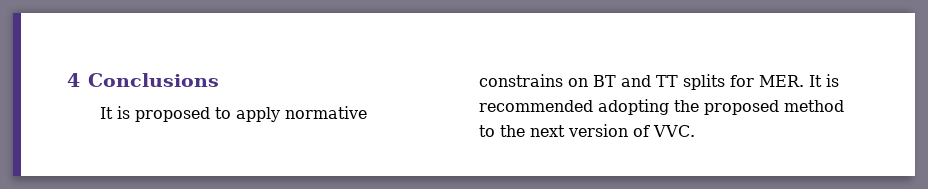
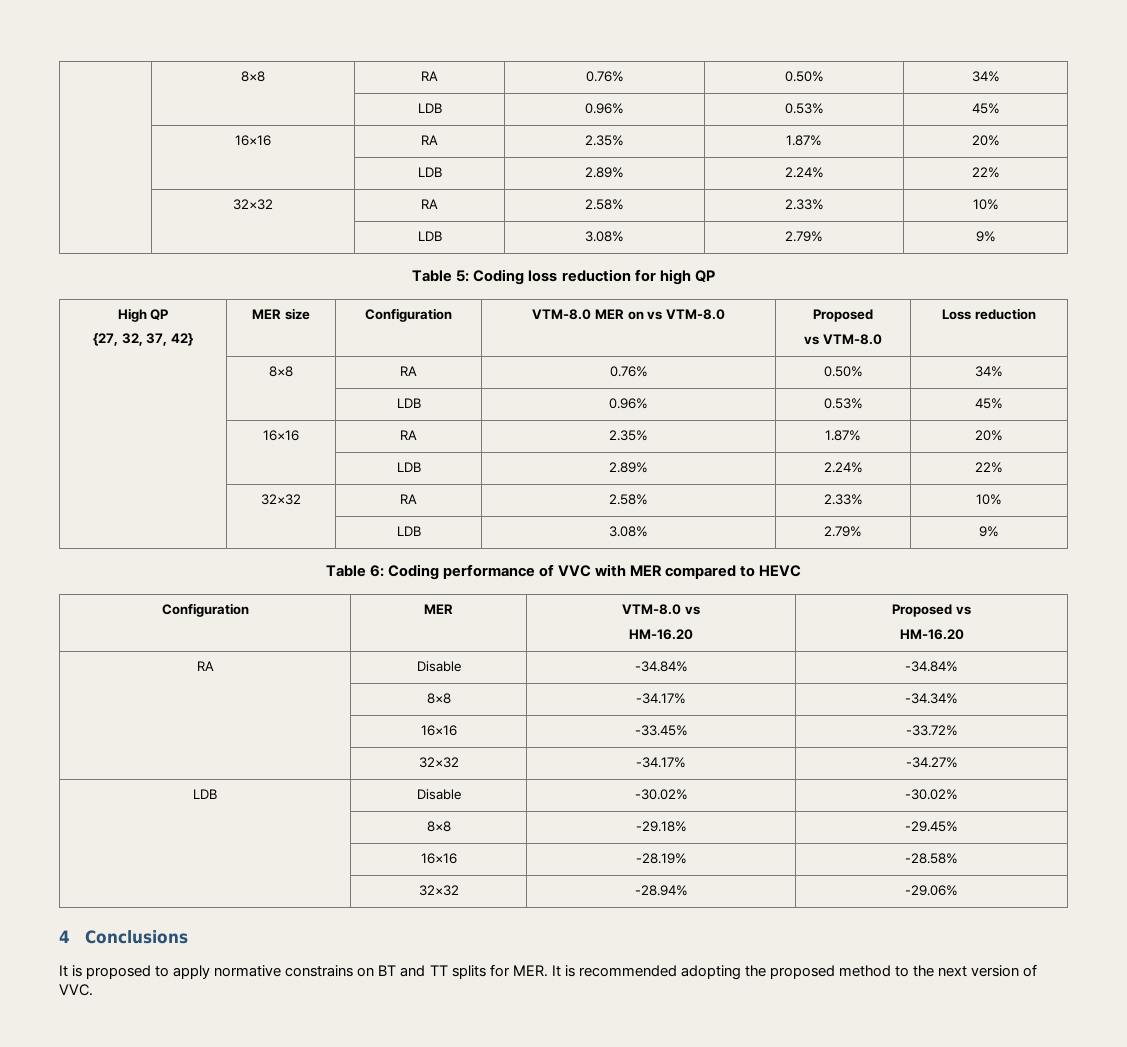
(67, 80) none -> [241,71,265,82] [421,71,438,81] [585,71,624,82] [784,71,824,82] [971,71,1000,82] [417,103,442,113] [585,103,624,114] [784,103,824,114] [971,103,1000,114] [235,135,271,146] [421,135,438,145] [585,135,624,146] [786,135,822,146] [971,135,1000,146] [417,167,442,177] [585,167,624,178] [784,167,824,178] [971,167,1000,178] [233,199,273,210] [421,199,438,209] [585,199,624,210] [784,199,824,210] [972,199,999,210] [417,231,442,241] [585,231,624,242] [785,231,823,242] [975,231,996,242] [412,269,715,285] [117,308,169,322] [93,333,193,346] [252,308,310,320] [365,308,452,322] [532,309,725,320] [813,309,873,322] [804,334,882,345] [942,308,1036,320] [269,366,293,377] [400,366,417,376] [609,366,648,377] [823,366,863,377] [975,366,1003,377] [396,398,421,408] [609,398,648,409] [823,398,863,409] [975,398,1003,409] [263,430,299,441] [400,430,417,440] [609,430,648,441] [825,430,861,441] [975,430,1003,441] [396,462,421,472] [609,462,648,473] [823,462,863,473] [975,462,1003,473] [261,494,301,505] [400,494,417,504] [609,494,648,505] [823,494,863,505] [976,494,1002,505] [396,526,421,536] [609,526,648,537] [824,526,862,537] [979,526,999,537] [325,564,802,580] [161,603,249,617] [424,604,453,614] [622,604,700,615] [629,629,693,640] [892,604,971,617] [899,629,964,640] [196,661,214,671] [416,661,461,672] [634,661,688,672] [905,661,958,672] [426,693,451,704] [636,693,686,704] [905,693,958,704] [420,725,457,736] [634,725,688,736] [905,725,958,736] [418,757,459,768] [636,757,686,768] [905,757,958,768] [193,789,217,799] [416,789,461,800] [634,789,688,800] [905,789,958,800] [426,821,451,832] [635,821,687,832] [905,821,958,832] [420,853,457,864] [635,853,687,864] [905,853,958,864] [418,885,459,896] [634,885,688,896] [905,885,958,896] | 8×8 | RA | 0.76% | 0.50% | 34% // | | LDB | 0.96% | 0.53% | 45% // | 16×16 | RA | 2.35% | 1.87% | 20% // | | LDB | 2.89% | 2.24% | 22% // | 32×32 | RA | 2.58% | 2.33% | 10% // | | LDB | 3.08% | 2.79% | 9% // Table 5: Coding loss reduction for high QP // High QP // {27, 32, 37, 42} | MER size | Configuration | VTM-8.0 MER on vs VTM-8.0 | Proposed // vs VTM-8.0 | Loss reduction // | 8×8 | RA | 0.76% | 0.50% | 34% // | | LDB | 0.96% | 0.53% | 45% // | 16×16 | RA | 2.35% | 1.87% | 20% // | | LDB | 2.89% | 2.24% | 22% // | 32×32 | RA | 2.58% | 2.33% | 10% // | | LDB | 3.08% | 2.79% | 9% // Table 6: Coding performance of VVC with MER compared to HEVC // Configuration | MER | VTM-8.0 vs // HM-16.20 | Proposed vs // HM-16.20 // RA | Disable | -34.84% | -34.84% // | 8×8 | -34.17% | -34.34% // | 16×16 | -33.45% | -33.72% // | 32×32 | -34.17% | -34.27% // LDB | Disable | -30.02% | -30.02% // | 8×8 | -29.18% | -29.45% // | 16×16 | -28.19% | -28.58% // | 32×32 | -28.94% | -29.06% //

